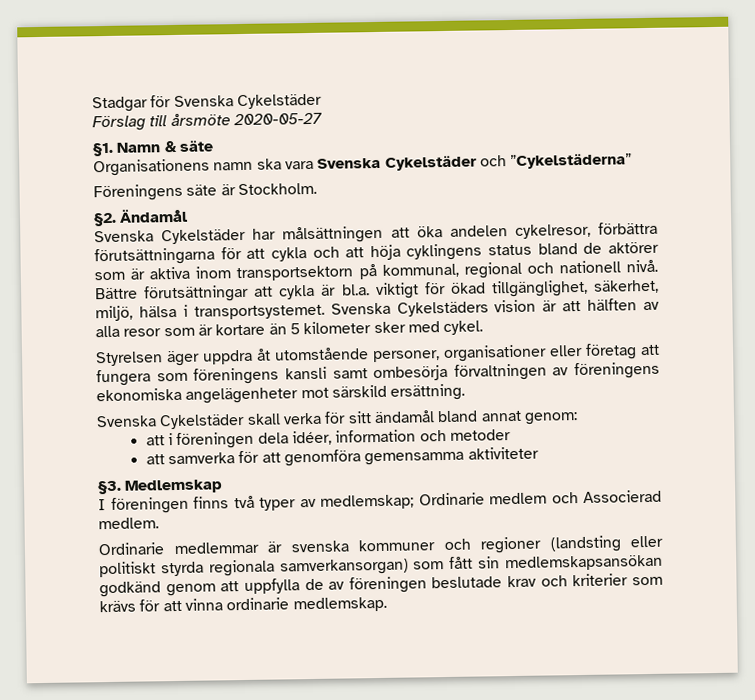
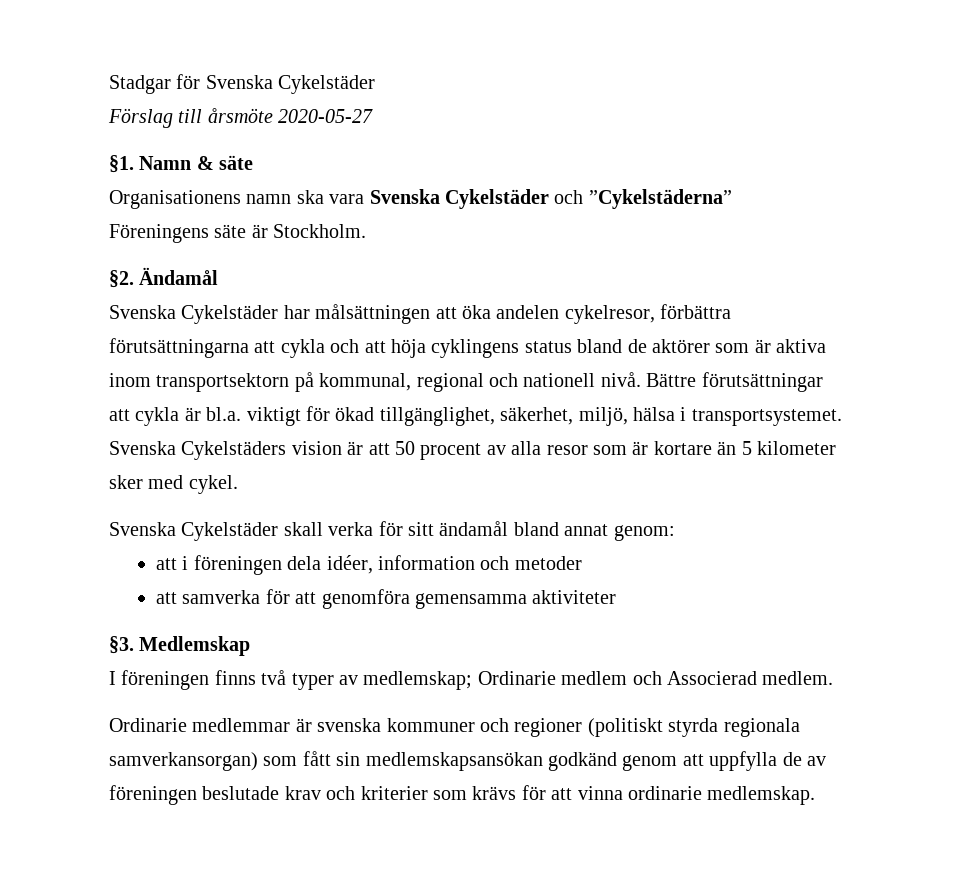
[220,247,242,260] för -> (249, 348) none
[587,298,638,311] hälften -> [395,441,482,460] 50 procent
[96,343,660,367] [96,361,660,387] [96,383,466,404] // Styrelsen äger uppdra åt utomstående personer, organisationer eller företag att fungera som föreningens kansli samt ombesörja förvaltningen av föreningens ekonomiska angelägenheter mot särskild ersättning. -> (238, 484) none
[549,535,663,553] [99,561,156,578] (landsting eller politiskt -> [587,718,663,737] (politiskt

